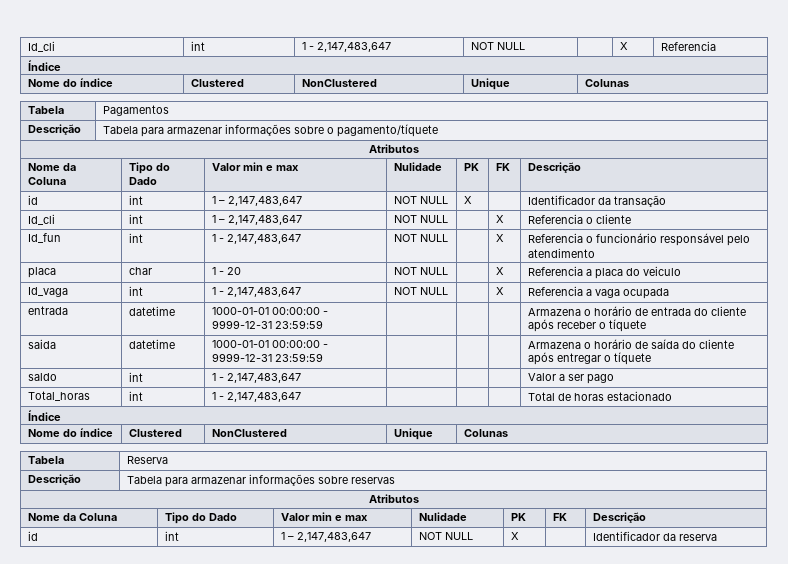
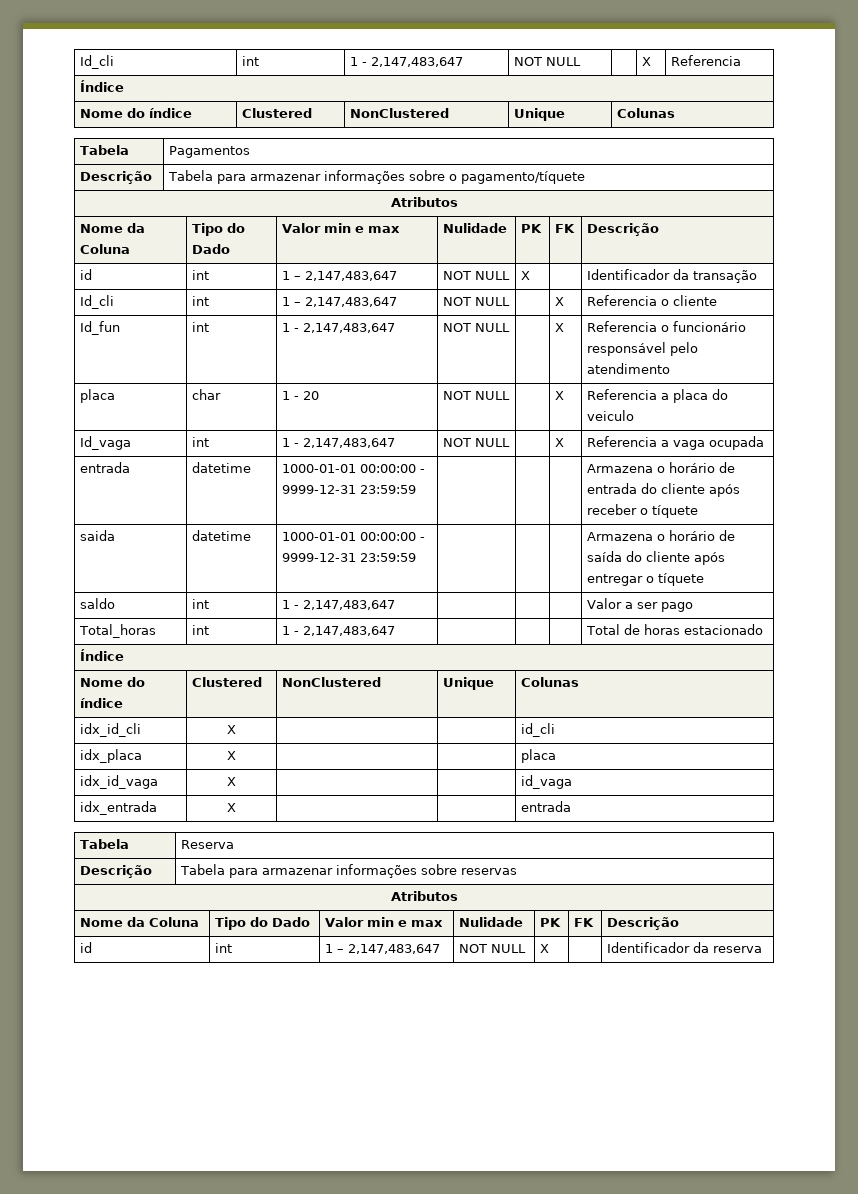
(509, 433) none -> [80,723,142,737] [227,725,236,734] [521,723,556,737] [80,749,143,763] [227,751,236,760] [521,749,557,763] [80,775,159,789] [227,777,236,786] [521,775,573,789] [80,801,158,815] [227,803,236,812] [521,801,572,812] // idx_id_cli | X | | | id_cli // idx_placa | X | | | placa // idx_id_vaga | X | | | id_vaga // idx_entrada | X | | | entrada

